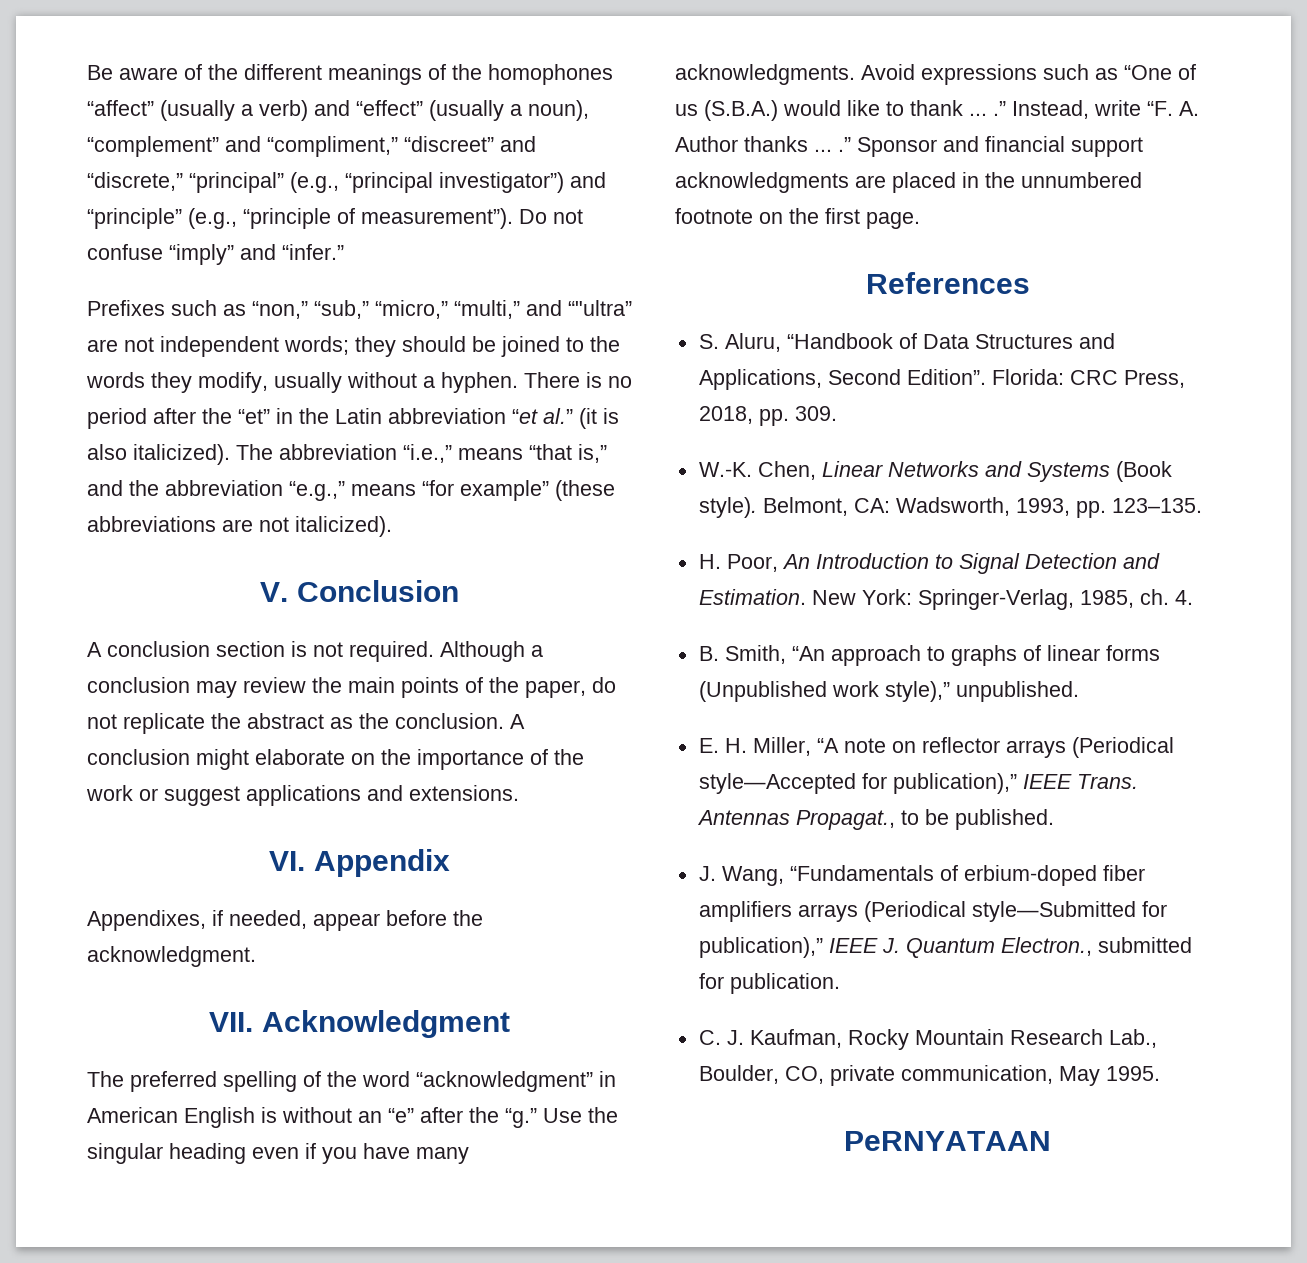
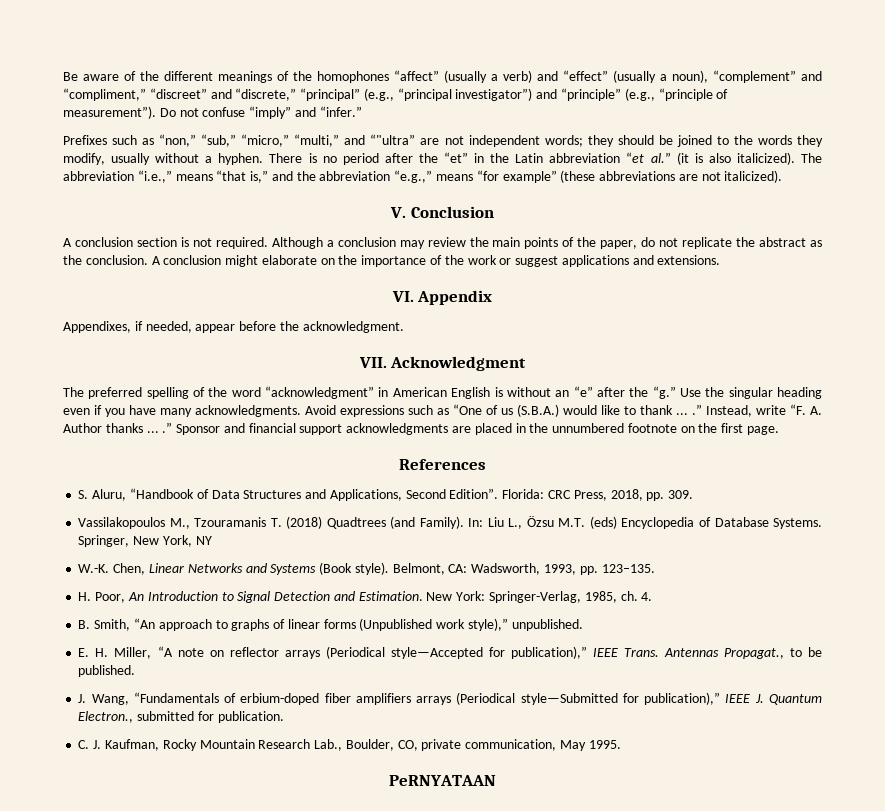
(837, 413) none -> [78,516,822,529] [78,535,212,547] // Vassilakopoulos M., Tzouramanis T. (2018) Quadtrees (and Family). In: Liu L., Özsu M.T. (eds) Encyclopedia of Database Systems. Springer, New York, NY

